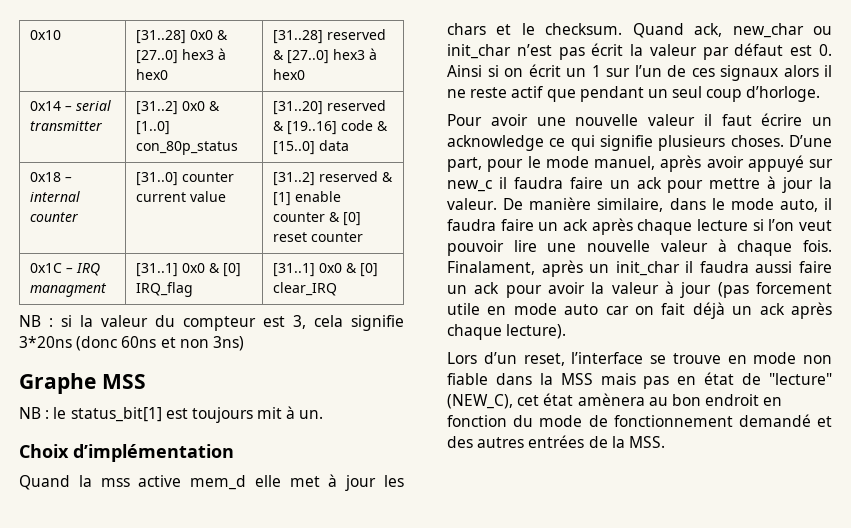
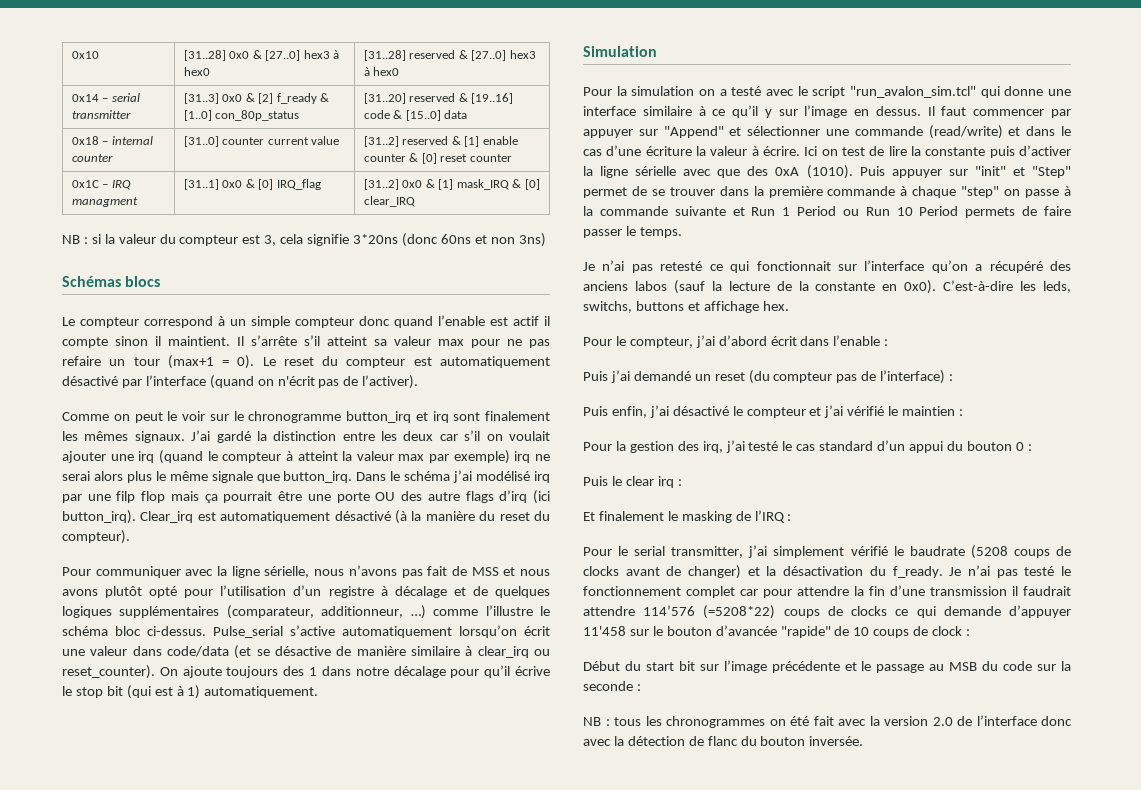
[135,101,220,115] [31..2] 0x0 & -> [183,93,330,104] [31..3] 0x0 & [2] f_ready &
[272,263,357,277] [31..1] 0x0 & -> [363,179,522,190] [31..2] 0x0 & [1] mask_IRQ &
[19,373,146,394] [19,406,324,423] [19,444,234,462] [19,474,404,491] [447,23,832,38] [447,43,832,60] [447,64,832,81] [447,86,821,102] [447,113,832,126] [447,135,832,151] [447,155,833,172] [447,176,832,193] [447,197,832,212] [447,218,832,235] [447,239,832,256] [447,260,832,277] [447,281,832,298] [447,302,832,319] [447,324,567,340] [447,352,832,366] [447,372,832,389] [447,393,783,409] [447,414,832,427] [447,435,665,448] Graphe MSS // NB : le status_bit[1] est toujours mit à un. // Choix d’implémentation // Quand la mss active mem_d elle met à jour les chars et le checksum. Quand ack, new_char ou init_char n’est pas écrit la valeur par défaut est 0. Ainsi si on écrit un 1 sur l’un de ces signaux alors il ne reste actif que pendant un seul coup d’horloge. // Pour avoir une nouvelle valeur il faut écrire un acknowledge ce qui signifie plusieurs choses. D’une part, pour le mode manuel, après avoir appuyé sur new_c il faudra faire un ack pour mettre à jour la valeur. De manière similaire, dans le mode auto, il faudra faire un ack après chaque lecture si l’on veut pouvoir lire une nouvelle valeur à chaque fois. Finalament, après un init_char il faudra aussi faire un ack pour avoir la valeur à jour (pas forcement utile en mode auto car on fait déjà un ack après chaque lecture). // Lors d’un reset, l’interface se trouve en mode non fiable dans la MSS mais pas en état de "lecture" (NEW_C), cet état amènera au bon endroit en fonction du mode de fonctionnement demandé et des autres entrées de la MSS. -> [62,276,161,287] [62,315,550,328] [62,335,550,348] [62,355,550,369] [62,375,419,389] [62,411,550,423] [62,430,550,443] [62,450,551,464] [62,470,550,483] [62,490,551,504] [62,510,550,524] [62,530,130,544] [62,565,550,578] [62,585,550,598] [62,605,550,619] [62,625,550,638] [62,645,550,659] [62,665,550,679] [62,685,319,699] [583,46,657,57] [583,86,1071,98] [583,105,1071,118] [583,125,1071,139] [583,145,1071,158] [583,165,1071,179] [583,186,1071,198] [583,206,1071,218] [583,226,682,238] [583,260,1071,273] [583,280,1071,294] [583,301,789,313] [583,335,889,348] [583,370,954,384] [583,405,964,418] [583,440,1032,453] [583,476,682,488] [583,510,792,523] [583,545,1071,559] [583,565,1071,579] [583,585,1071,598] [583,605,1071,619] [583,625,971,638] [583,660,1071,673] [583,681,641,691] [583,715,1072,728] [583,736,864,746] Schémas blocs // Le compteur correspond à un simple compteur donc quand l’enable est actif il compte sinon il maintient. Il s’arrête s’il atteint sa valeur max pour ne pas refaire un tour (max+1 = 0). Le reset du compteur est automatiquement désactivé par l’interface (quand on n'écrit pas de l’activer). // Comme on peut le voir sur le chronogramme button_irq et irq sont finalement les mêmes signaux. J’ai gardé la distinction entre les deux car s’il on voulait ajouter une irq (quand le compteur à atteint la valeur max par exemple) irq ne serai alors plus le même signale que button_irq. Dans le schéma j’ai modélisé irq par une filp flop mais ça pourrait être une porte OU des autre flags d’irq (ici button_irq). Clear_irq est automatiquement désactivé (à la manière du reset du compteur). // Pour communiquer avec la ligne sérielle, nous n’avons pas fait de MSS et nous avons plutôt opté pour l’utilisation d’un registre à décalage et de quelques logiques supplémentaires (comparateur, additionneur, …) comme l’illustre le schéma bloc ci-dessus. Pulse_serial s’active automatiquement lorsqu’on écrit une valeur dans code/data (et se désactive de manière similaire à clear_irq ou reset_counter). On ajoute toujours des 1 dans notre décalage pour qu’il écrive le stop bit (qui est à 1) automatiquement. // Simulation // Pour la simulation on a testé avec le script "run_avalon_sim.tcl" qui donne une interface similaire à ce qu’il y sur l’image en dessus. Il faut commencer par appuyer sur "Append" et sélectionner une commande (read/write) et dans le cas d’une écriture la valeur à écrire. Ici on test de lire la constante puis d’activer la ligne sérielle avec que des 0xA (1010). Puis appuyer sur "init" et "Step" permet de se trouver dans la première commande à chaque "step" on passe à la commande suivante et Run 1 Period ou Run 10 Period permets de faire passer le temps. // Je n’ai pas retesté ce qui fonctionnait sur l’interface qu’on a récupéré des anciens labos (sauf la lecture de la constante en 0x0). C’est-à-dire les leds, switchs, buttons et affichage hex. // Pour le compteur, j’ai d’abord écrit dans l’enable : // Puis j’ai demandé un reset (du compteur pas de l’interface) : // Puis enfin, j’ai désactivé le compteur et j’ai vérifié le maintien : // Pour la gestion des irq, j’ai testé le cas standard d’un appui du bouton 0 : // Puis le clear irq : // Et finalement le masking de l’IRQ : // Pour le serial transmitter, j’ai simplement vérifié le baudrate (5208 coups de clocks avant de changer) et la désactivation du f_ready. Je n’ai pas testé le fonctionnement complet car pour attendre la fin d’une transmission il faudrait attendre 114’576 (=5208*22) coups de clocks ce qui demande d’appuyer 11'458 sur le bouton d’avancée "rapide" de 10 coups de clock : // Début du start bit sur l’image précédente et le passage au MSB du code sur la seconde : // NB : tous les chronogrammes on été fait avec la version 2.0 de l’interface donc avec la détection de flanc du bouton inversée.

